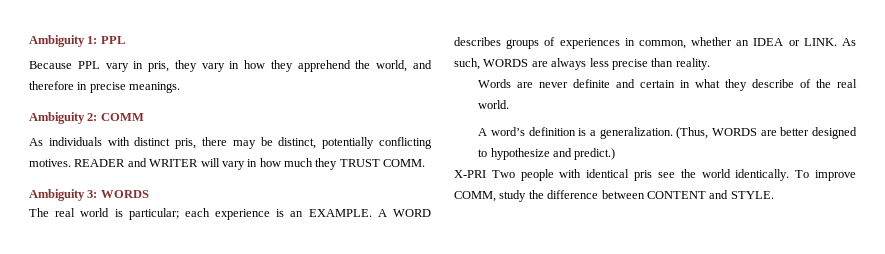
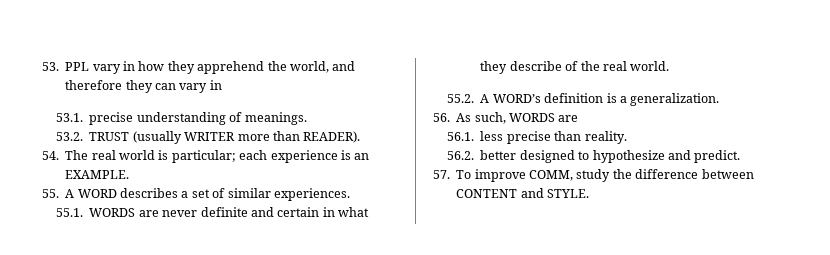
[29,35,125,47] [29,60,197,72] Ambiguity 1: PPL // Because PPL vary in pris, they -> [42,62,90,71] 53. PPL
[77,82,181,93] [29,112,144,124] [29,137,433,149] [29,158,426,170] [29,189,149,201] in precise meanings. // Ambiguity 2: COMM // As individuals with distinct pris, there may be distinct, potentially conflicting motives. READER and WRITER will vary in how much they TRUST COMM. // Ambiguity 3: WORDS // -> [125,80,222,93] [56,112,307,125] [56,131,361,144] [42,151,59,160] they can vary in // 53.1. precise understanding of meanings. // 53.2. TRUST (usually WRITER more than READER). // 54.
(372, 213) none -> [42,189,59,198] // 55.
[506,37,856,49] [454,58,710,70] [478,79,512,88] groups of experiences in common, whether an IDEA or LINK. As such, WORDS are always less precise than reality. // Words -> [181,188,350,201] [56,208,136,217] a set of similar experiences. // 55.1. WORDS
[478,127,525,136] A word’s -> [447,94,541,103] 55.2. A WORD’s
[676,127,777,139] (Thus, WORDS are -> [433,112,579,124] [447,131,627,144] [447,151,475,160] // 56. As such, WORDS are // 56.1. less precise than reality. // 56.2.
[574,148,616,160] [454,169,790,181] predict.) // X-PRI Two people with identical pris see the world identically. -> [694,150,741,163] [433,170,450,179] predict. // 57.

